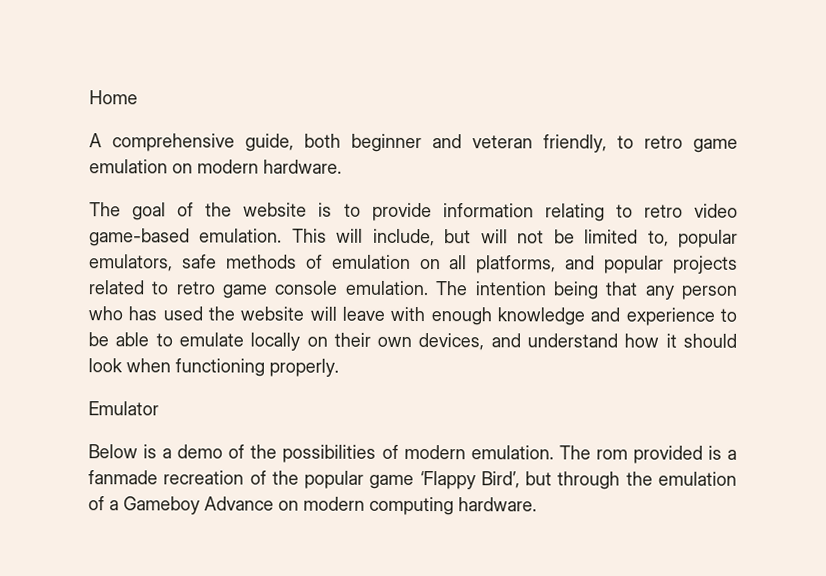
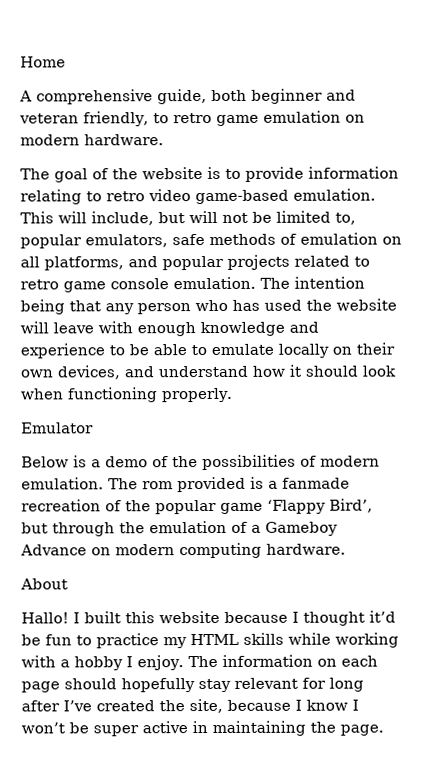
(537, 504) none -> [20,578,68,590] [21,610,396,626] [21,632,399,649] [21,654,378,671] [21,677,364,693] [21,698,359,714] [21,720,384,737] // About // Hallo! I built this website because I thought it’d be fun to practice my HTML skills while working with a hobby I enjoy. The information on each page should hopefully stay relevant for long after I’ve created the site, because I know I won’t be super active in maintaining the page.

